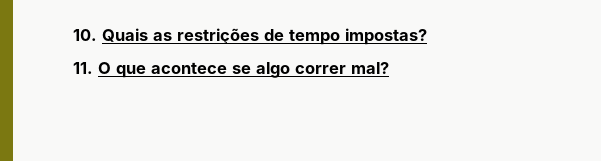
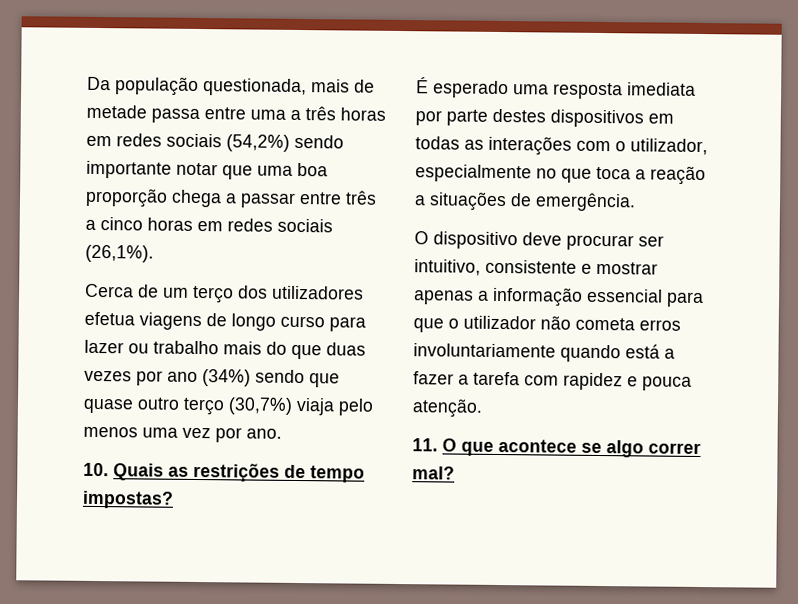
(73, 35) none -> [87,76,375,97] [86,104,386,124] [86,133,344,152] [86,160,328,180] [85,187,377,208] [85,217,333,233] [85,244,154,263] [85,283,364,304] [84,311,366,332] [84,339,366,360] [84,369,340,388] [83,397,374,416] [83,426,282,443] Da população questionada, mais de metade passa entre uma a três horas em redes sociais (54,2%) sendo importante notar que uma boa proporção chega a passar entre três a cinco horas em redes sociais (26,1%). // Cerca de um terço dos utilizadores efetua viagens de longo curso para lazer ou trabalho mais do que duas vezes por ano (34%) sendo que quase outro terço (30,7%) viaja pelo menos uma vez por ano. //
(427, 36) none -> [416,77,696,100] [415,108,674,128] [415,135,708,156] [415,164,706,186] [414,191,636,212] [414,231,664,251] [414,259,658,276] [413,286,704,308] [413,315,681,333] [413,343,675,363] [413,371,692,391] [412,398,483,418] // É esperado uma resposta imediata por parte destes dispositivos em todas as interações com o utilizador, especialmente no que toca a reação a situações de emergência. // O dispositivo deve procurar ser intuitivo, consistente e mostrar apenas a informação essencial para que o utilizador não cometa erros involuntariamente quando está a fazer a tarefa com rapidez e pouca atenção.

